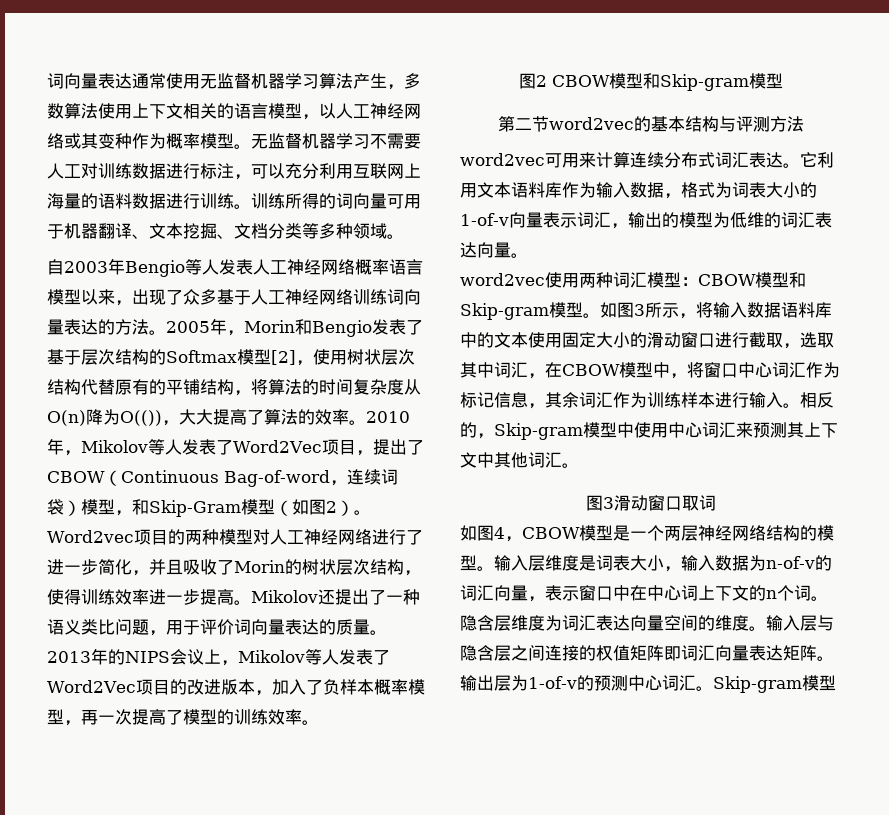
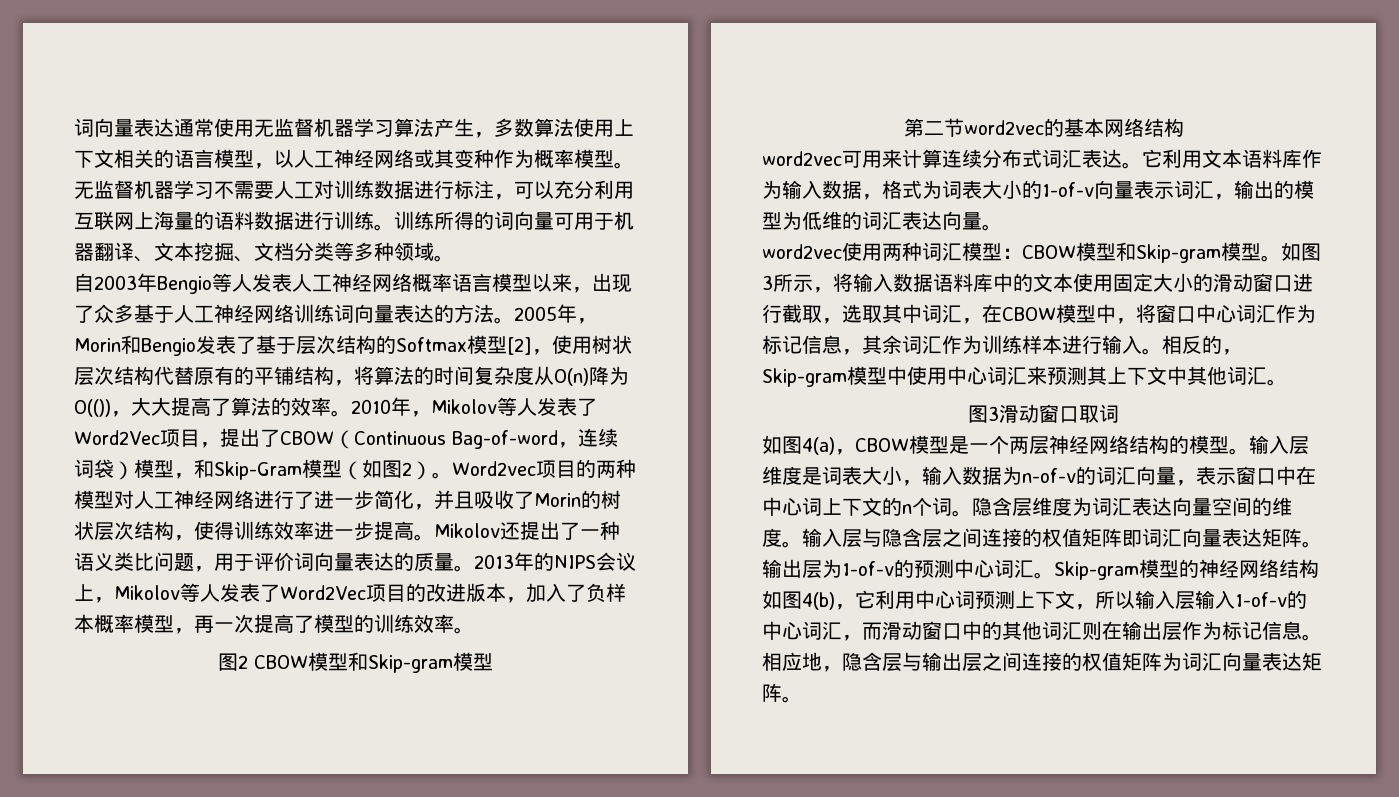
[685,116,804,132] 结构与评测方法 -> [1103,118,1184,137] 网络结构
[494,527,505,539] 4 -> [802,437,835,455] 4(a)
(836, 683) none -> [1179,559,1319,578] [762,590,1307,610] [762,621,1322,641] [762,652,1322,672] [762,683,802,703] 的神经网络结构如图4(b)，它利用中心词预测上下文，所以输入层输入1-of-v的中心词汇，而滑动窗口中的其他词汇则在输出层作为标记信息。相应地，隐含层与输出层之间连接的权值矩阵为词汇向量表达矩阵。

